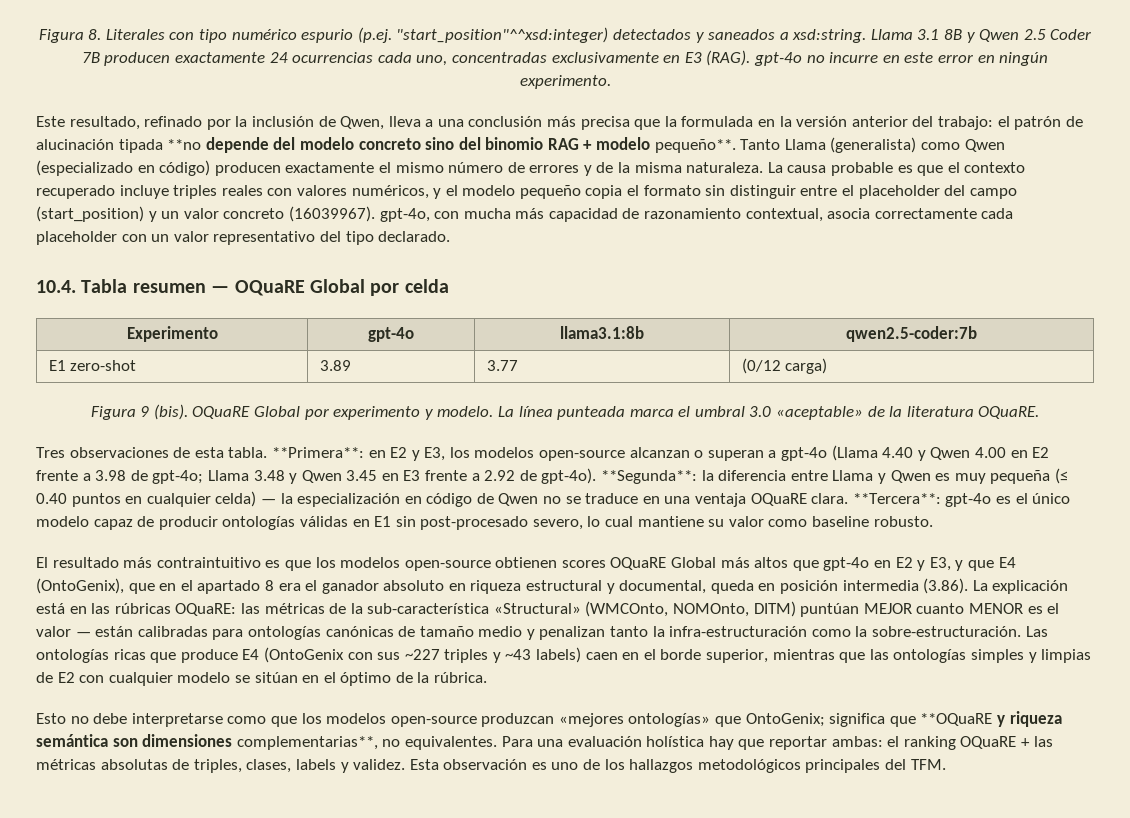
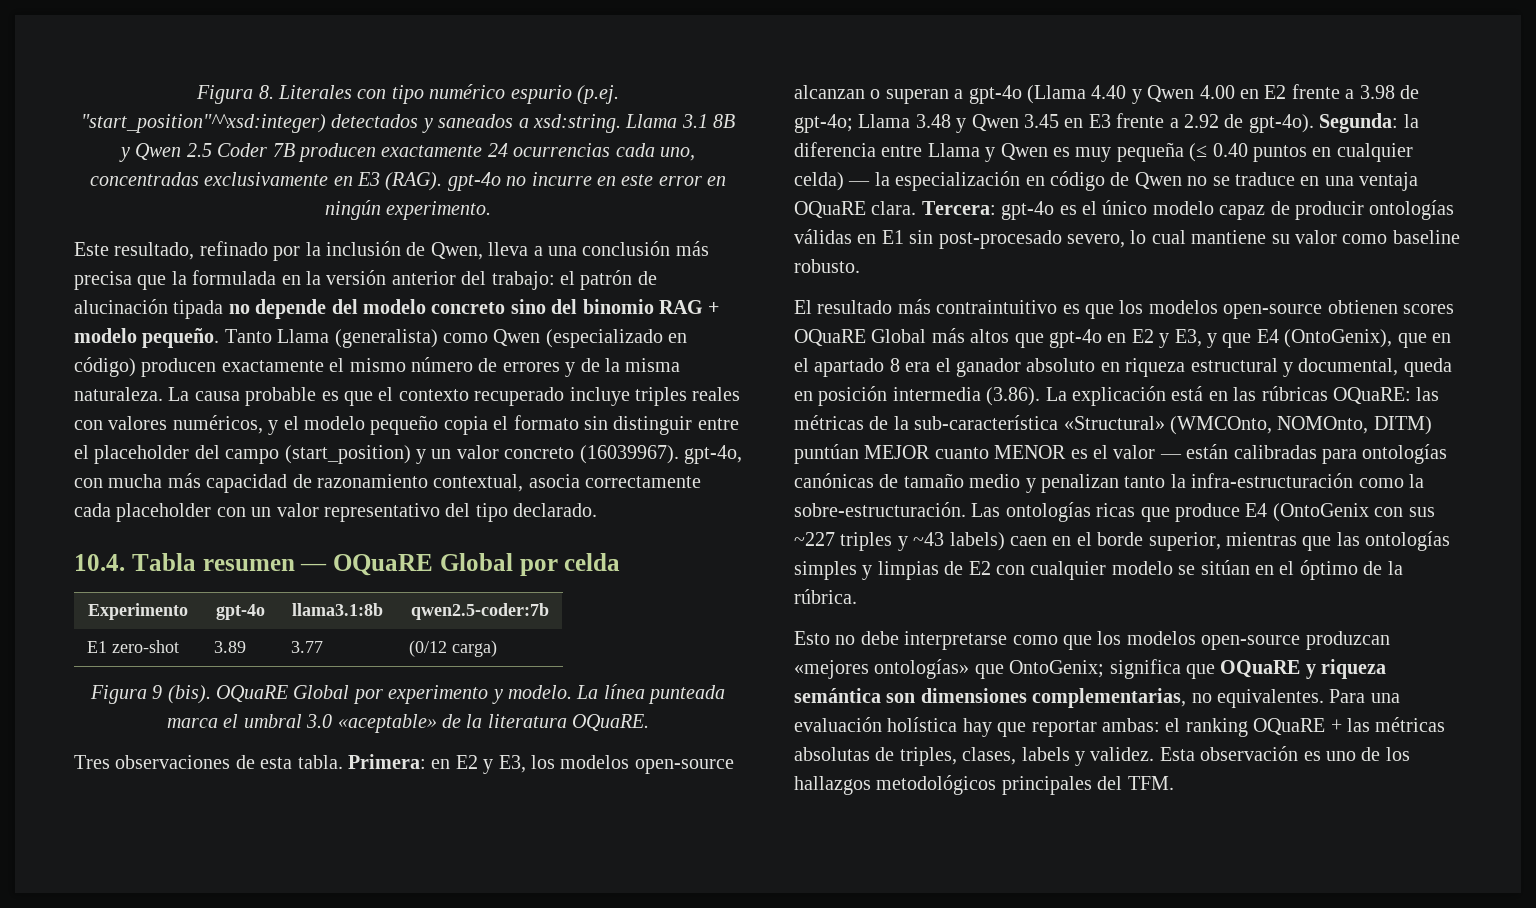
[167,139,202,150] **no -> [228,304,250,314] no
[654,139,736,153] pequeño**. -> [142,328,220,348] pequeño.
[271,447,364,458] **Primera**: -> [348,754,426,769] Primera:
[601,470,698,484] **Segunda**: -> [1319,113,1399,133] Segunda:
[852,493,941,504] **Tercera**: -> [921,201,996,215] Tercera:
[920,713,993,726] **OQuaRE -> [1220,660,1301,678] OQuaRE
[236,736,378,750] complementarias**, -> [1032,688,1187,708] complementarias,

